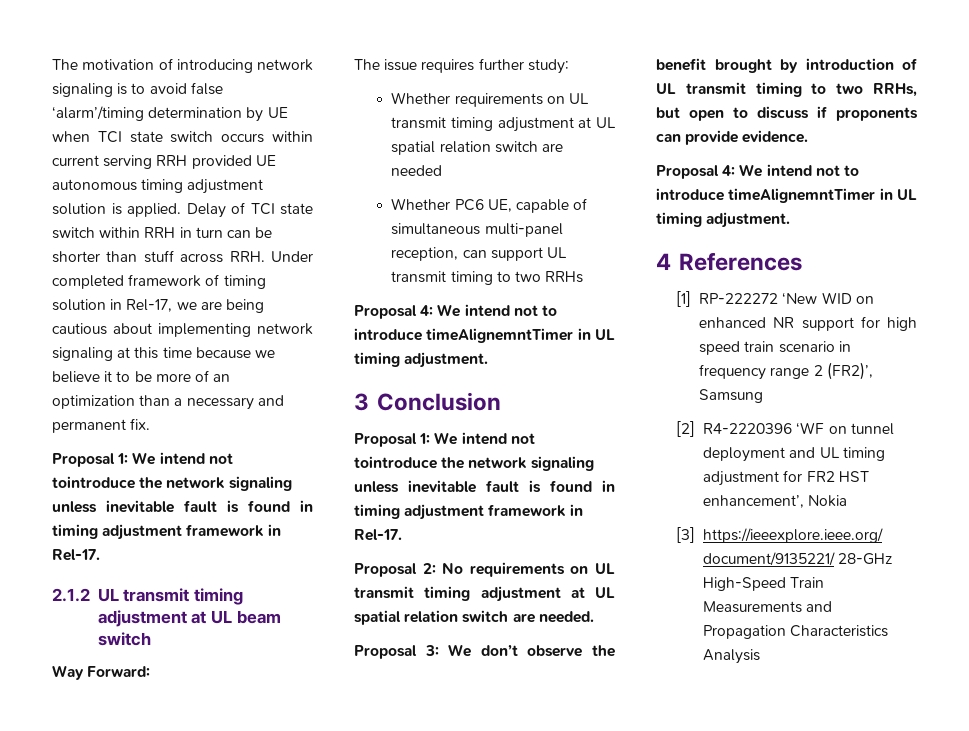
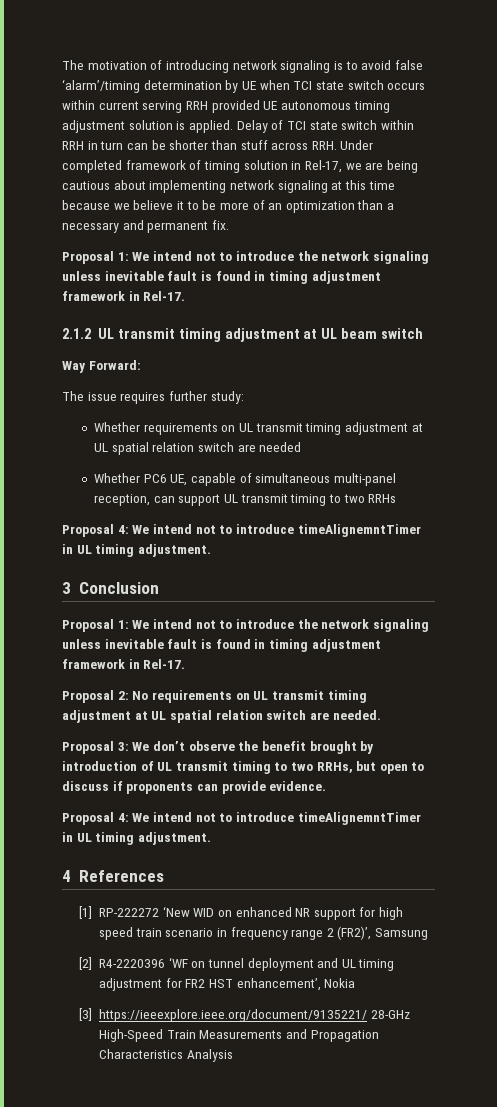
[52,476,135,489] tointroduce -> [219,251,294,261] to introduce
[354,456,437,469] tointroduce -> [219,619,294,629] to introduce

